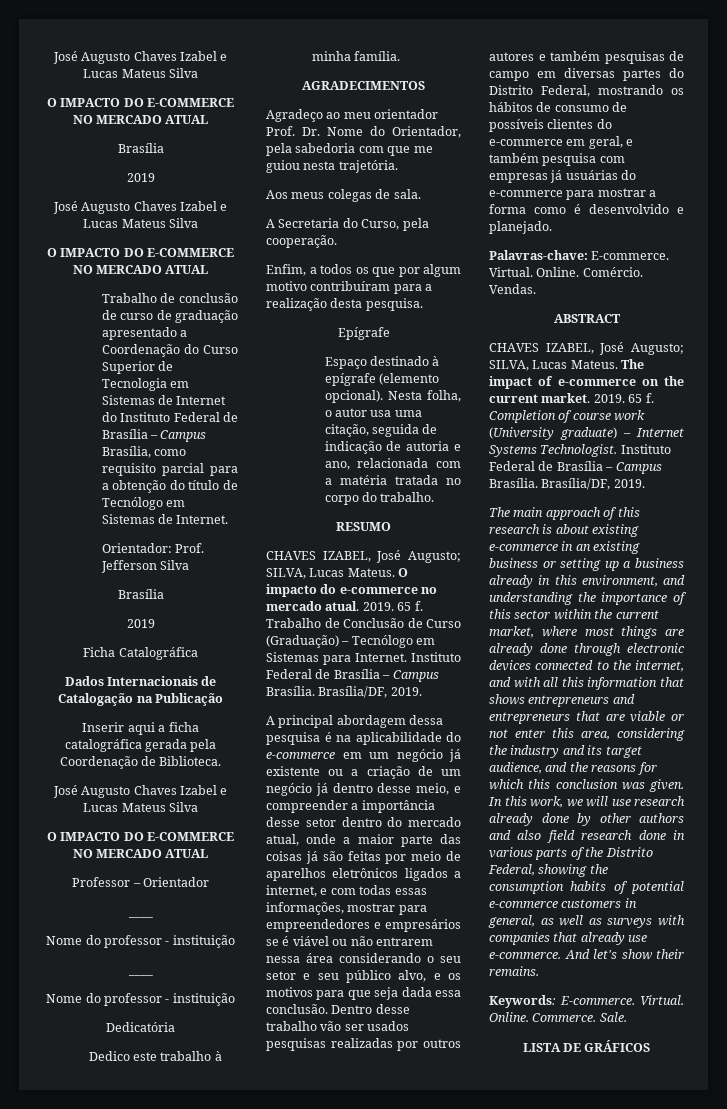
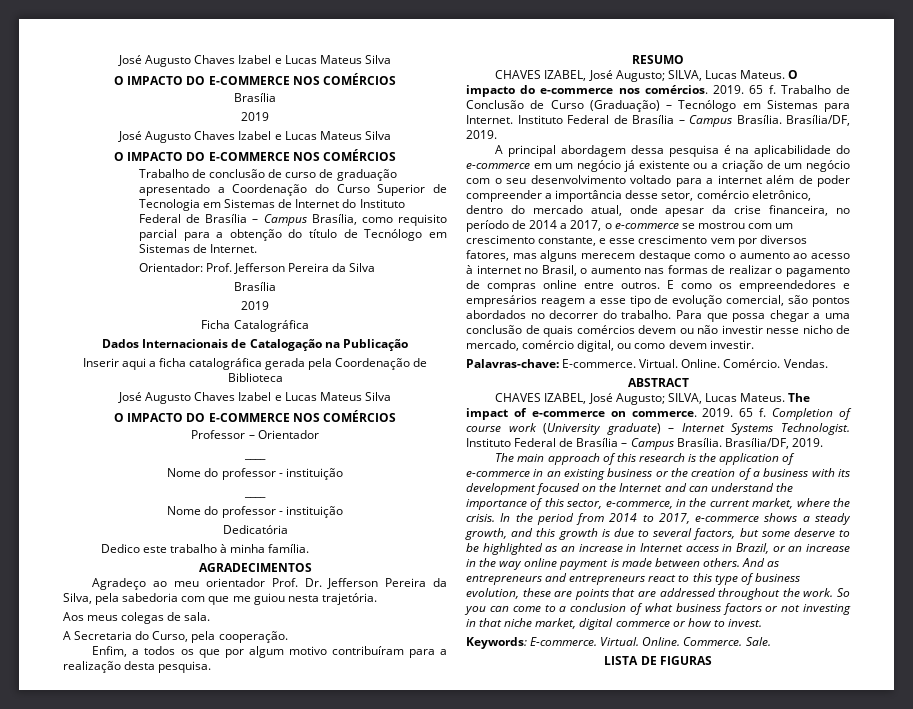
[72,115,209,124] NO MERCADO ATUAL -> [292,73,396,85] NOS COMÉRCIOS
[72,265,209,274] NO MERCADO ATUAL -> [292,149,396,161] NOS COMÉRCIOS
(157, 566) none -> [288,263,347,272] Pereira da
[159,756,222,766] Biblioteca. -> [227,373,283,382] Biblioteca
[72,849,209,858] NO MERCADO ATUAL -> [292,410,396,422] NOS COMÉRCIOS
[327,126,461,138] Nome do Orientador, -> [327,578,447,589] [63,593,92,604] Jefferson Pereira da Silva,
[337,327,390,340] [324,356,440,369] [324,373,439,386] [324,390,461,403] [324,408,422,417] [324,424,438,437] [324,441,461,454] [324,458,461,470] [324,475,461,485] [324,492,435,505] // Epígrafe // Espaço destinado à epígrafe (elemento opcional). Nesta folha, o autor usa uma citação, seguida de indicação de autoria e ano, relacionada com a matéria tratada no corpo do trabalho. -> (212, 667) none
[421,587,438,594] [266,601,360,611] no mercado atual. -> [618,85,708,94] nos comércios.
[315,783,461,796] já dentro desse meio, e -> [466,175,850,187] com o seu desenvolvimento voltado para a internet além de poder
[305,818,336,827] setor -> [661,190,811,201] setor, comércio eletrônico,
[343,834,461,847] [266,851,461,864] [266,868,461,881] [266,885,427,897] [266,902,427,915] [266,919,461,932] [266,936,433,946] [266,953,461,963] [266,970,461,983] [266,987,461,1000] [266,1004,410,1014] [266,1021,410,1031] [266,1038,461,1051] [489,51,684,64] [489,68,684,81] [489,85,684,97] [489,102,628,112] [489,119,612,132] [489,136,634,149] [489,153,625,166] [489,170,637,183] [489,188,657,200] [489,204,684,214] [489,221,552,234] a maior parte das coisas já são feitas por meio de aparelhos eletrônicos ligados a internet, e com todas essas informações, mostrar para empreendedores e empresários se é viável ou não entrarem nessa área considerando o seu setor e seu público alvo, e os motivos para que seja dada essa conclusão. Dentro desse trabalho vão ser usados pesquisas realizadas por outros autores e também pesquisas de campo em diversas partes do Distrito Federal, mostrando os hábitos de consumo de possíveis clientes do e-commerce em geral, e também pesquisa com empresas já usuárias do e-commerce para mostrar a forma como é desenvolvido e planejado. -> [665,205,851,217] [466,220,794,232] [466,235,807,247] [466,250,850,262] [466,265,850,277] [466,280,850,292] [466,295,850,307] [466,310,850,322] [466,325,850,337] [466,340,754,352] apesar da crise financeira, no período de 2014 a 2017, o e-commerce se mostrou com um crescimento constante, e esse crescimento vem por diversos fatores, mas alguns merecem destaque como o aumento ao acesso à internet no Brasil, o aumento nas formas de realizar o pagamento de compras online entre outros. E como os empreendedores e empresários reagem a esse tipo de evolução comercial, são pontos abordados no decorrer do trabalho. Para que possa chegar a uma conclusão de quais comércios devem ou não investir nesse nicho de mercado, comércio digital, ou como devem investir.
[664,376,684,386] [489,393,591,403] the current market. -> [631,411,697,417] commerce.
[555,524,640,537] about existing -> [699,453,796,465] the application of
[560,558,684,571] [489,575,685,588] [489,592,573,605] setting up a business already in this environment, and understanding -> [671,468,850,480] [466,483,774,495] the creation of a business with its development focused on the Internet and can understand
[514,609,592,620] sector within -> [567,499,686,509] sector, e-commerce, in
[584,626,684,639] [489,643,685,656] [489,660,684,672] [489,677,684,690] [489,694,635,707] [489,711,684,724] [489,728,685,741] [489,745,642,758] [489,762,657,775] [489,779,684,792] [488,796,685,808] [489,813,684,826] [489,830,685,843] [489,847,653,860] [488,864,608,877] [489,881,684,894] [489,898,637,908] [488,915,685,928] [489,932,648,945] [489,949,684,960] [489,966,539,976] most things are already done through electronic devices connected to the internet, and with all this information that shows entrepreneurs and entrepreneurs that are viable or not enter this area, considering the industry and its target audience, and the reasons for which this conclusion was given. In this work, we will use research already done by other authors and also field research done in various parts of the Distrito Federal, showing the consumption habits of potential e-commerce customers in general, as well as surveys with companies that already use e-commerce. And let's show their remains. -> [833,498,850,507] [466,513,851,525] [465,528,850,540] [466,543,850,555] [466,558,780,570] [466,573,800,585] [466,588,850,600] [464,603,851,615] [466,618,762,630] the crisis. In the period from 2014 to 2017, e-commerce shows a steady growth, and this growth is due to several factors, but some deserve to be highlighted as an increase in Internet access in Brazil, or an increase in the way online payment is made between others. And as entrepreneurs and entrepreneurs react to this type of business evolution, these are points that are addressed throughout the work. So you can come to a conclusion of what business factors or not investing in that niche market, digital commerce or how to invest.
[584,1040,651,1052] GRÁFICOS -> [659,656,712,665] FIGURAS

